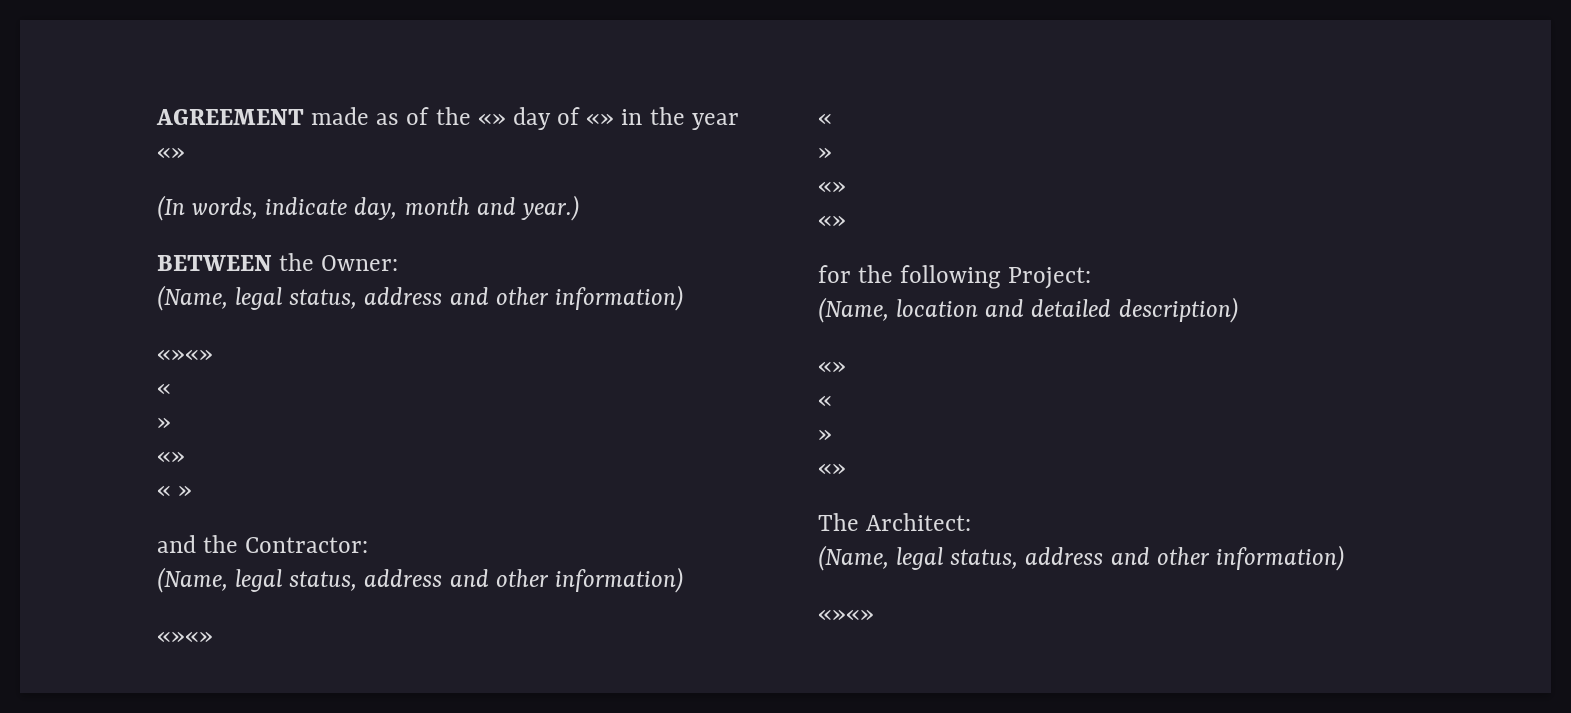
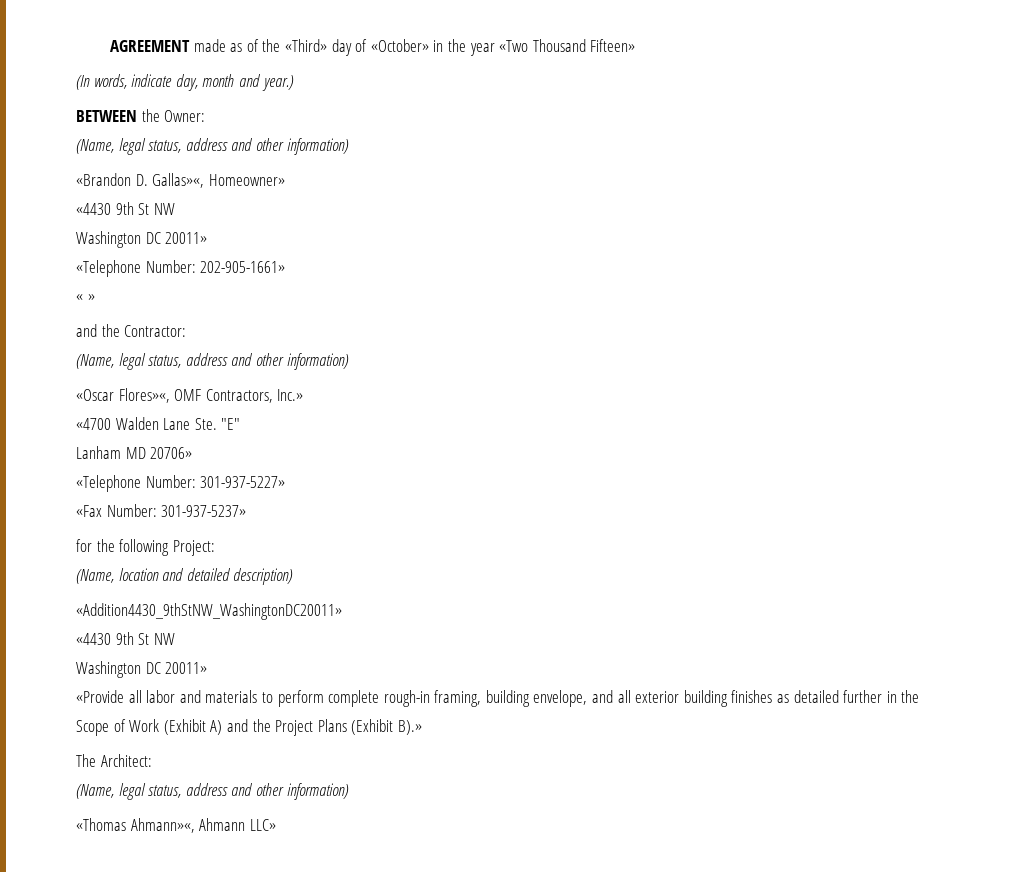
[477,113,506,125] «» -> [284,39,327,52] «Third»
[586,113,615,125] «» -> [370,39,429,52] «October»
[157,147,185,159] «» -> [499,39,636,52] «Two Thousand Fifteen»
[157,349,213,361] [157,383,171,395] [157,417,171,429] [157,451,185,463] «»«» // « // » // «» -> [76,173,285,188] [76,202,175,215] [76,231,208,248] [76,260,286,277] «Brandon D. Gallas»«, Homeowner» // «4430 9th St NW // Washington DC 20011» // «Telephone Number: 202-905-1661»
[157,631,213,643] [818,113,832,125] [818,147,832,159] [818,181,846,193] [818,215,846,227] «»«» // « // » // «» // «» -> [76,388,304,403] [76,417,241,430] [76,446,193,459] [76,475,286,492] [76,504,247,517] «Oscar Flores»«, OMF Contractors, Inc.» // «4700 Walden Lane Ste. "E" // Lanham MD 20706» // «Telephone Number: 301-937-5227» // «Fax Number: 301-937-5237»
[818,361,846,373] [818,395,832,407] [818,429,832,441] [818,463,846,475] «» // « // » // «» -> [76,603,342,620] [76,632,175,645] [76,661,208,678] [76,690,920,707] [76,719,422,736] «Addition4430_9thStNW_WashingtonDC20011» // «4430 9th St NW // Washington DC 20011» // «Provide all labor and materials to perform complete rough-in framing, building envelope, and all exterior building finishes as detailed further in the Scope of Work (Exhibit A) and the Project Plans (Exhibit B).»
[818,609,874,621] «»«» -> [76,818,276,833] «Thomas Ahmann»«, Ahmann LLC»

